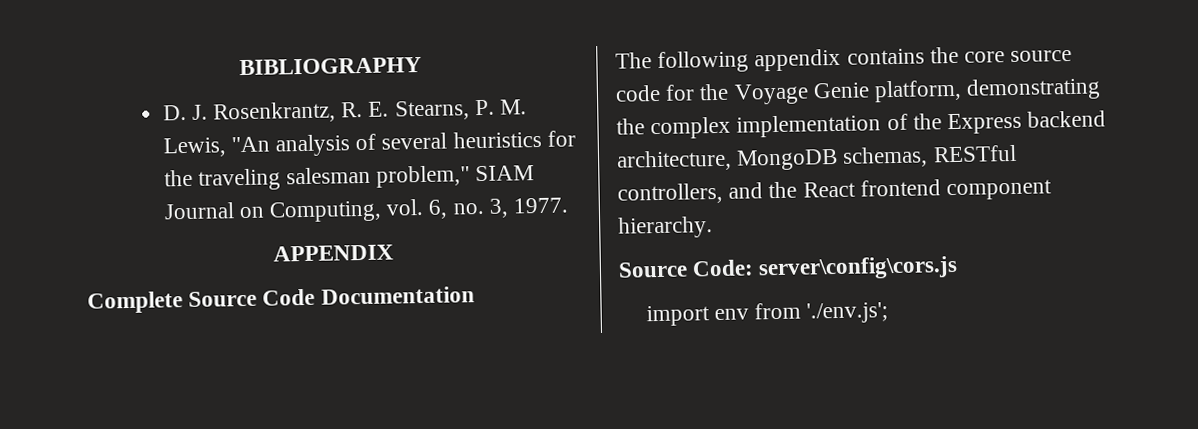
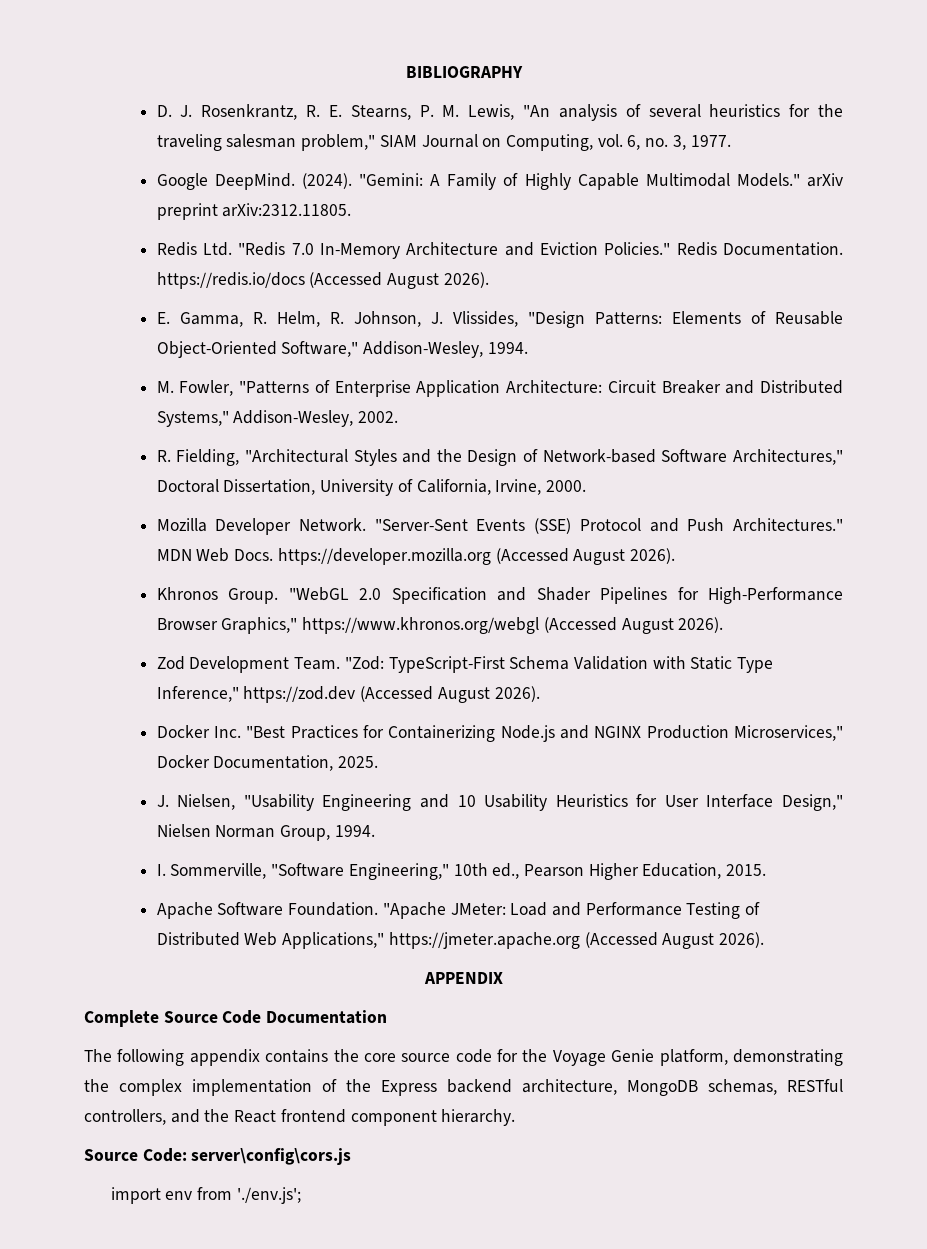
(568, 205) none -> [156,173,844,190] [156,203,352,220] [156,242,843,259] [156,272,489,289] [156,311,843,328] [156,341,528,358] [156,380,844,397] [156,410,399,427] [156,449,844,466] [156,479,586,496] [156,518,843,535] [156,548,675,565] [156,587,844,604] [156,617,724,634] [156,656,774,673] [156,686,540,703] [156,725,843,742] [156,755,379,771] [156,794,844,811] [156,824,375,841] [156,863,767,880] [156,902,761,919] [156,932,764,949] // Google DeepMind. (2024). "Gemini: A Family of Highly Capable Multimodal Models." arXiv preprint arXiv:2312.11805. // Redis Ltd. "Redis 7.0 In-Memory Architecture and Eviction Policies." Redis Documentation. https://redis.io/docs (Accessed August 2026). // E. Gamma, R. Helm, R. Johnson, J. Vlissides, "Design Patterns: Elements of Reusable Object-Oriented Software," Addison-Wesley, 1994. // M. Fowler, "Patterns of Enterprise Application Architecture: Circuit Breaker and Distributed Systems," Addison-Wesley, 2002. // R. Fielding, "Architectural Styles and the Design of Network-based Software Architectures," Doctoral Dissertation, University of California, Irvine, 2000. // Mozilla Developer Network. "Server-Sent Events (SSE) Protocol and Push Architectures." MDN Web Docs. https://developer.mozilla.org (Accessed August 2026). // Khronos Group. "WebGL 2.0 Specification and Shader Pipelines for High-Performance Browser Graphics," https://www.khronos.org/webgl (Accessed August 2026). // Zod Development Team. "Zod: TypeScript-First Schema Validation with Static Type Inference," https://zod.dev (Accessed August 2026). // Docker Inc. "Best Practices for Containerizing Node.js and NGINX Production Microservices," Docker Documentation, 2025. // J. Nielsen, "Usability Engineering and 10 Usability Heuristics for User Interface Design," Nielsen Norman Group, 1994. // I. Sommerville, "Software Engineering," 10th ed., Pearson Higher Education, 2015. // Apache Software Foundation. "Apache JMeter: Load and Performance Testing of Distributed Web Applications," https://jmeter.apache.org (Accessed August 2026).

